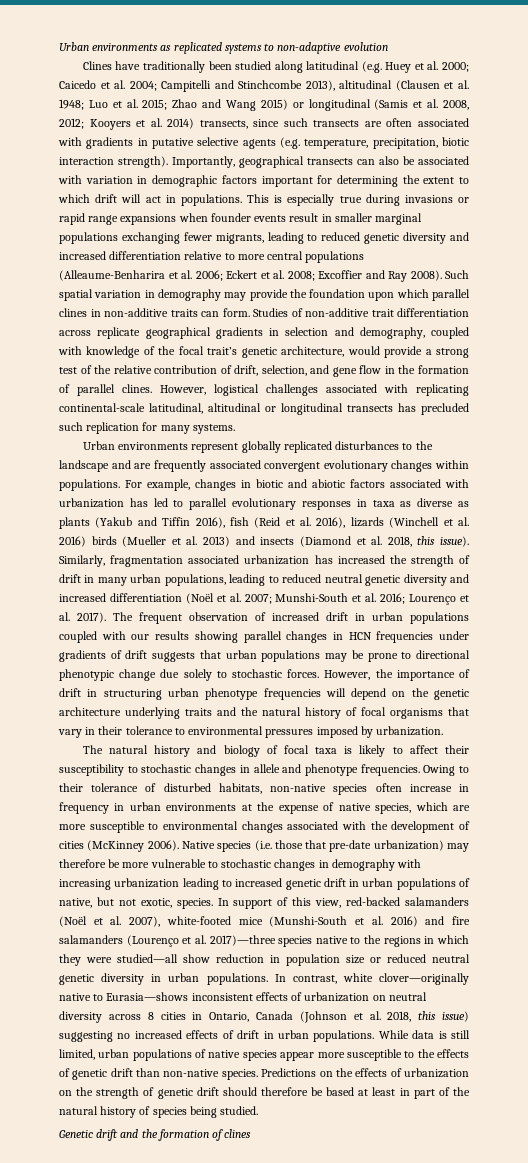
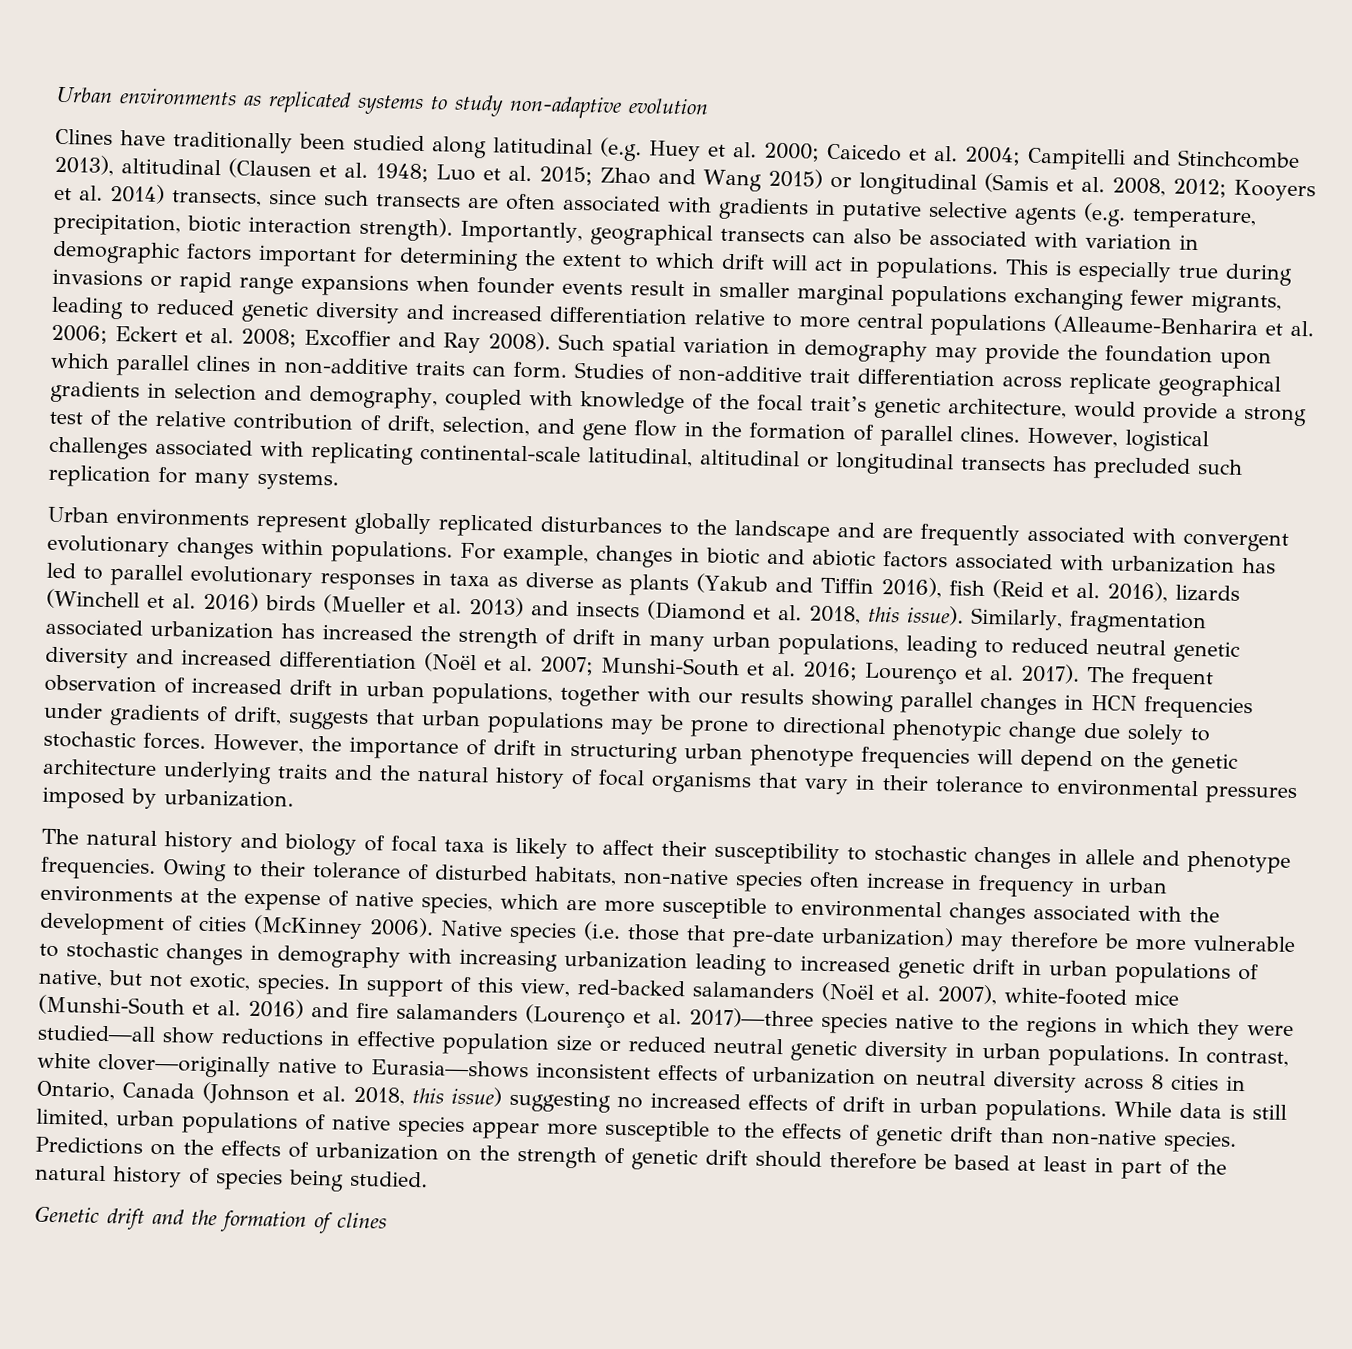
(275, 47) none -> [454,94,504,117] study
(261, 464) none -> [1132,527,1176,544] with
[410,612,469,624] [59,631,97,643] populations coupled -> [432,682,640,708] populations, together
[125,650,148,659] drift -> [233,706,282,726] drift,
[216,954,280,963] reduction in -> [221,1028,436,1048] reductions in effective

